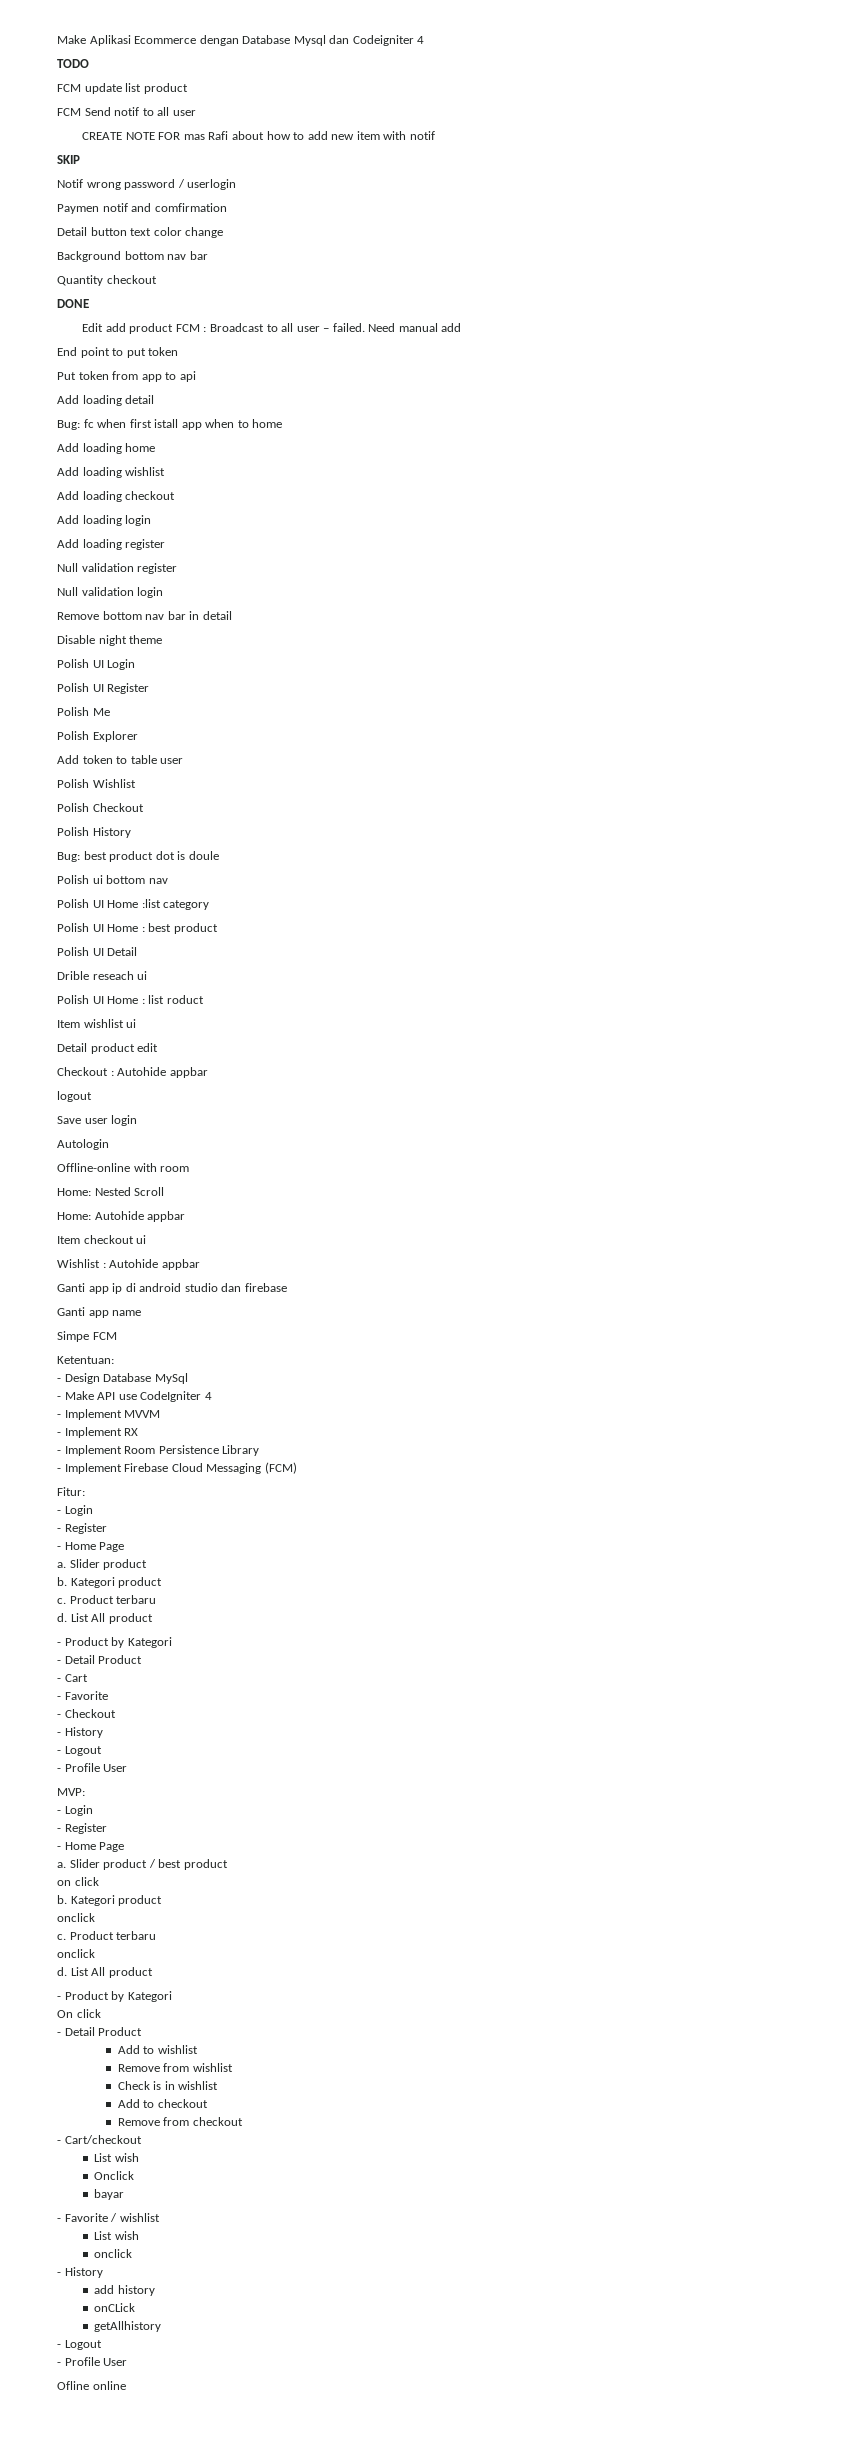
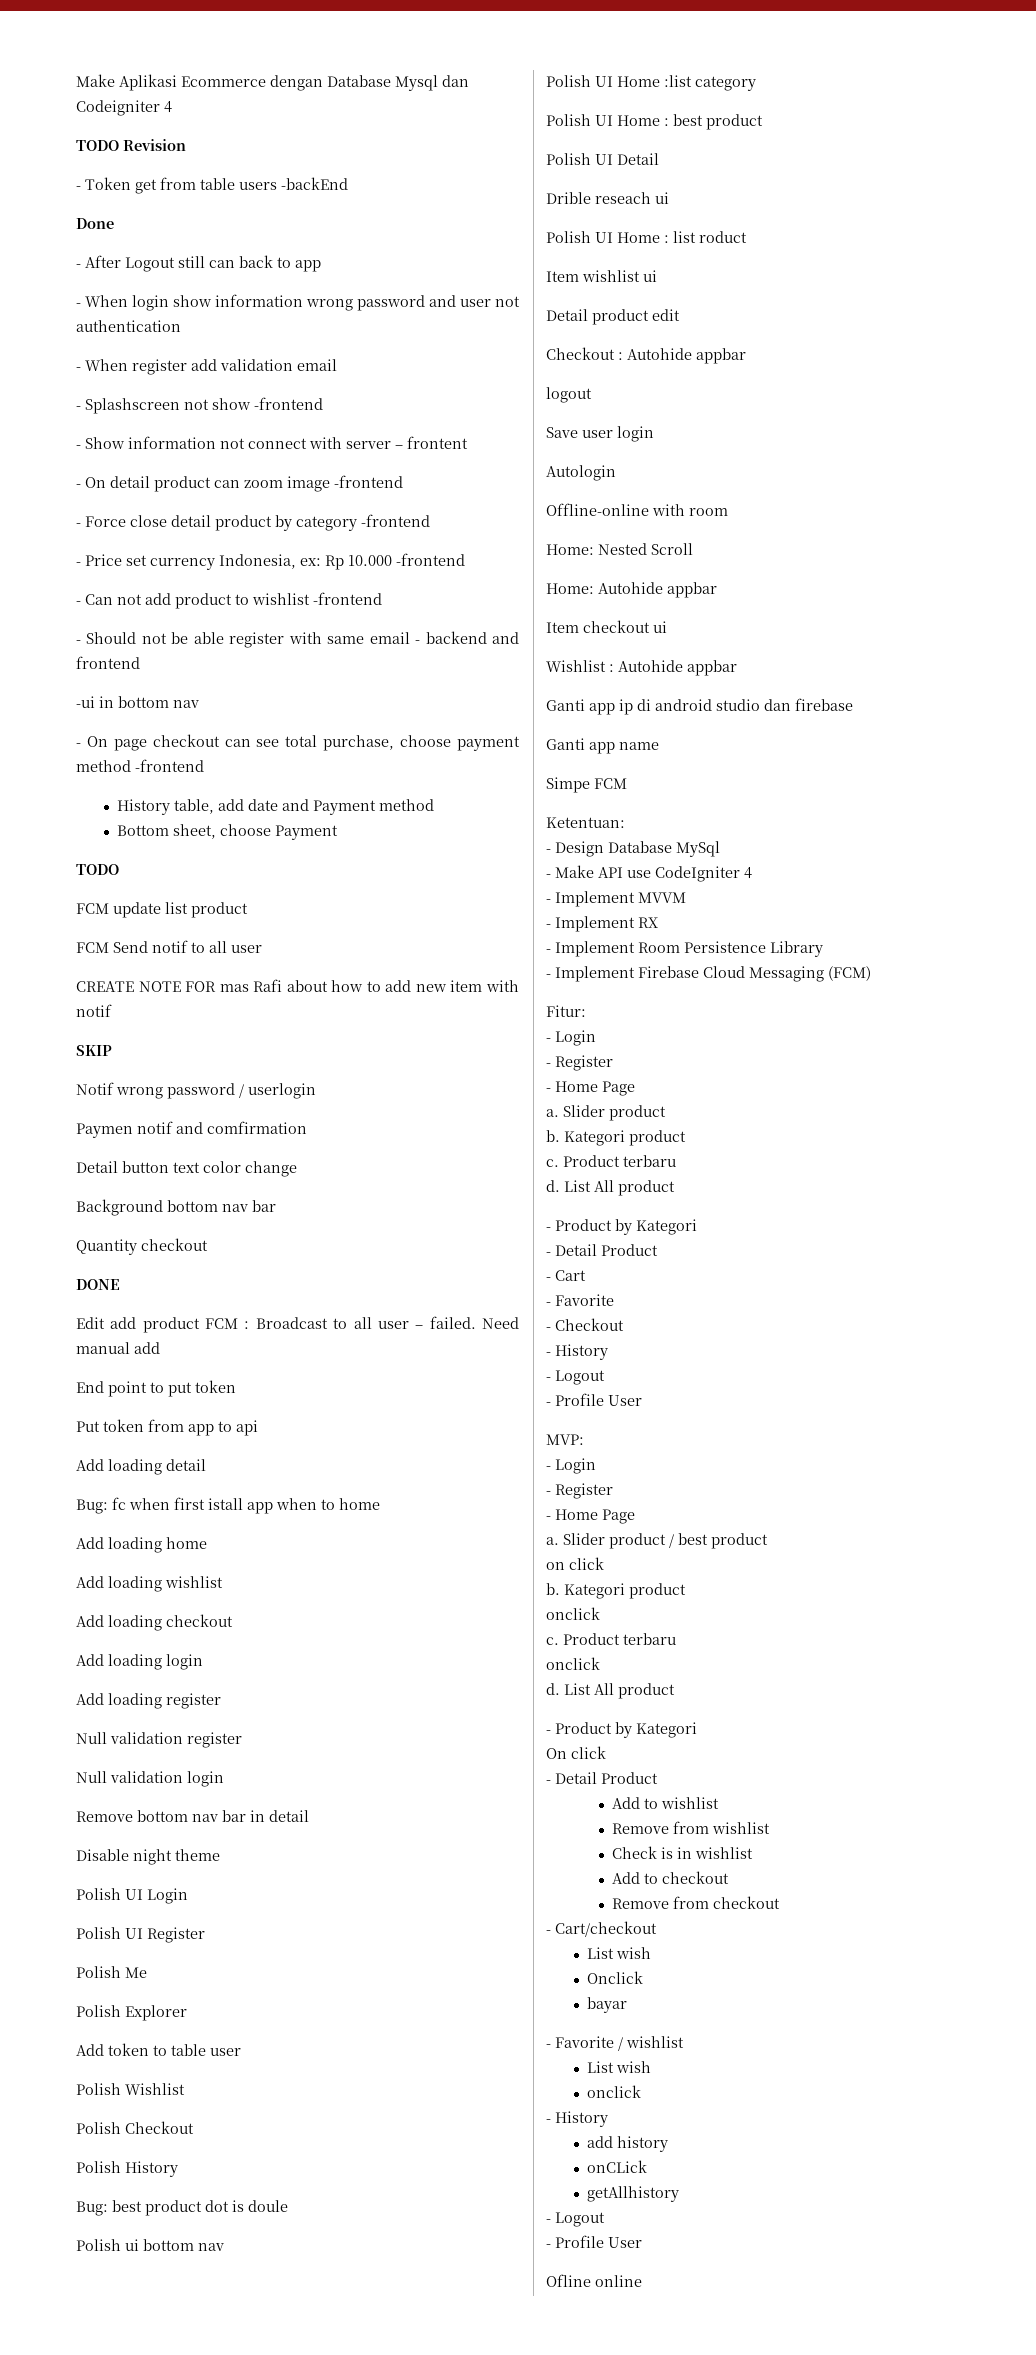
(425, 40) none -> [76,139,186,151] [76,177,348,194] [76,218,114,229] [76,255,321,272] [76,294,520,311] [76,320,181,332] [76,359,337,375] [76,397,323,414] [76,436,468,449] [76,475,403,492] [76,514,430,531] [76,553,465,570] [76,592,382,609] [76,631,519,648] [76,656,140,669] [76,696,199,708] [76,734,520,751] [76,759,204,772] [116,799,434,815] [116,824,338,840] // TODO Revision // - Token get from table users -backEnd // Done // - After Logout still can back to app // - When login show information wrong password and user not authentication // - When register add validation email // - Splashscreen not show -frontend // - Show information not connect with server – frontent // - On detail product can zoom image -frontend // - Force close detail product by category -frontend // - Price set currency Indonesia, ex: Rp 10.000 -frontend // - Can not add product to wishlist -frontend // - Should not be able register with same email - backend and frontend // -ui in bottom nav // - On page checkout can see total purchase, choose payment method -frontend // History table, add date and Payment method // Bottom sheet, choose Payment

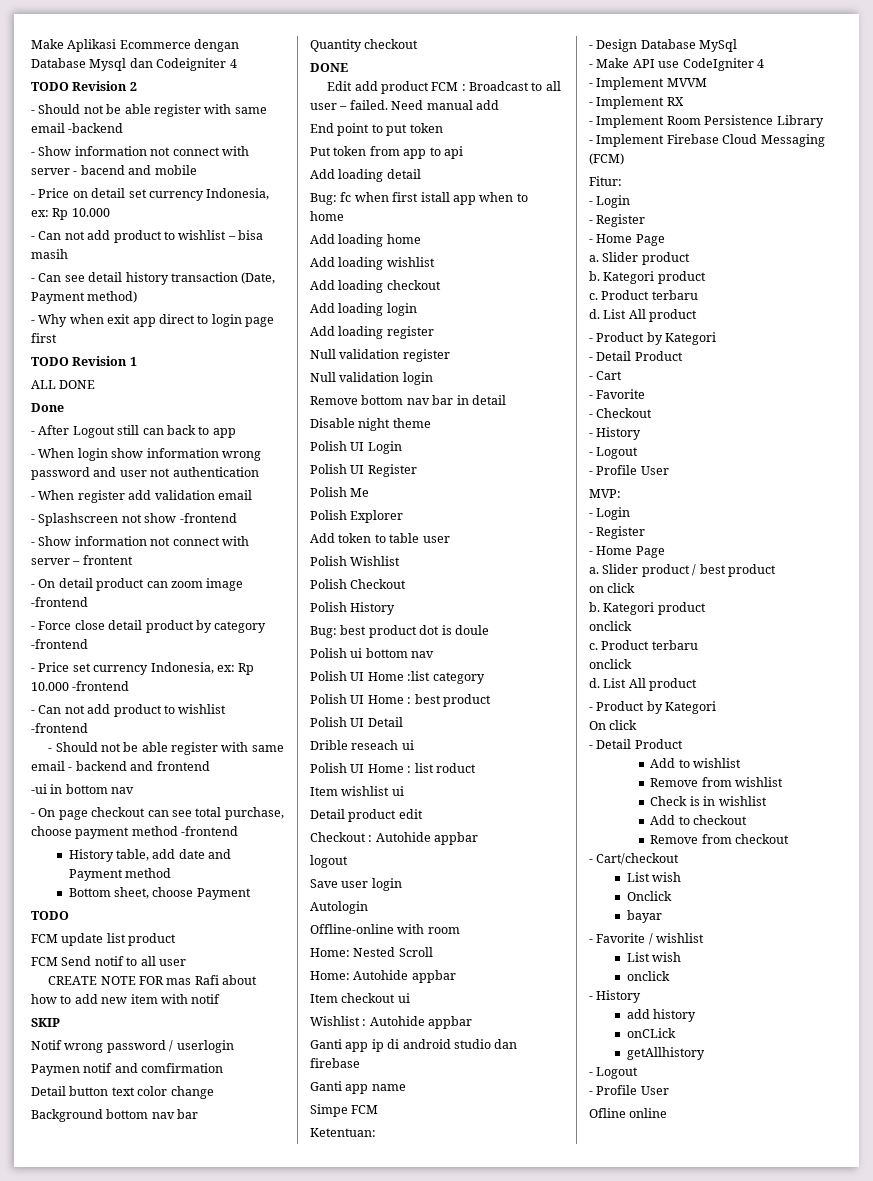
[76,177,348,194] // - Token get from table users -backEnd -> [129,82,137,91] [31,104,267,117] [31,123,124,133] [31,146,249,156] [31,165,197,175] [31,188,270,201] [31,208,110,220] [31,230,263,243] [31,249,68,259] [31,272,276,285] [31,291,138,304] [31,314,274,327] [31,333,57,343] [31,356,137,366] [31,380,96,389] 2 // - Should not be able register with same email -backend // - Show information not connect with server - bacend and mobile // - Price on detail set currency Indonesia, ex: Rp 10.000 // - Can not add product to wishlist – bisa masih // - Can see detail history transaction (Date, Payment method) // - Why when exit app direct to login page first // TODO Revision 1 // ALL DONE

